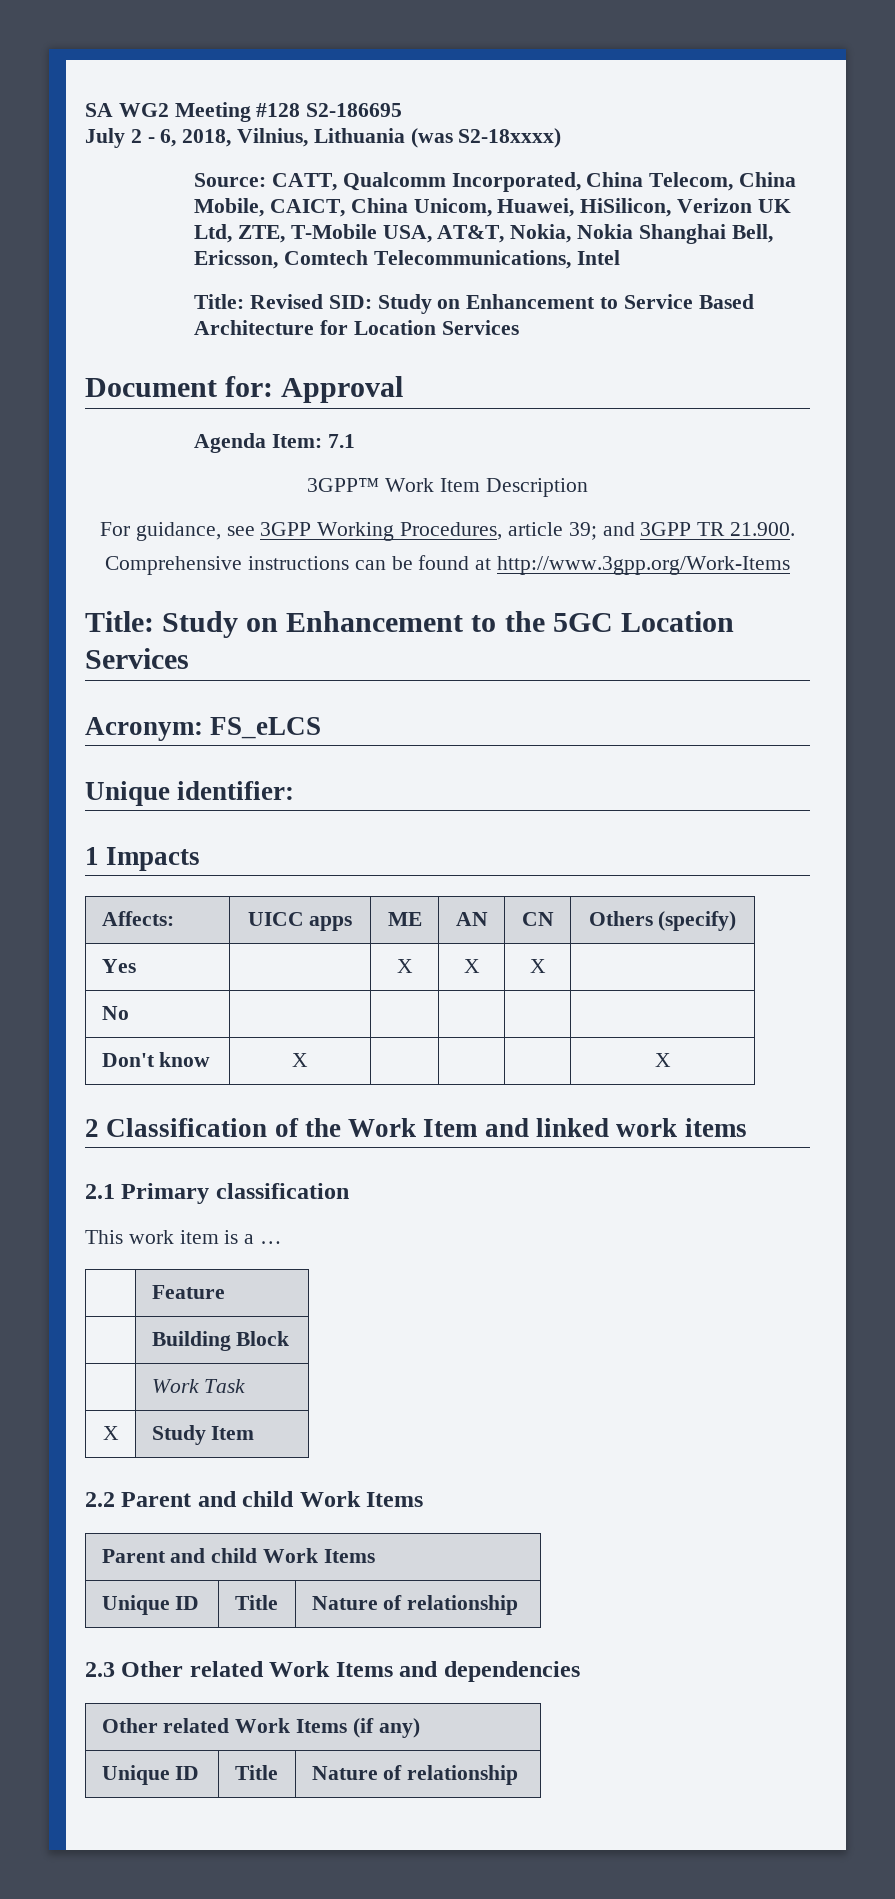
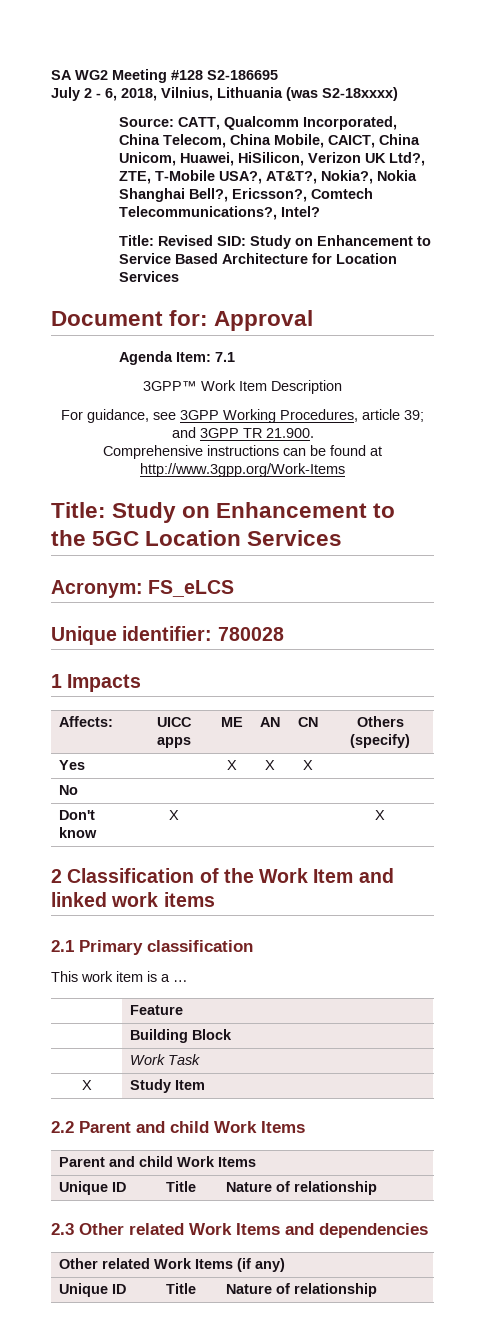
[194,224,233,243] Ltd, -> [388,152,425,166] Ltd?,
[382,224,773,244] [194,250,620,269] USA, AT&T, Nokia, Nokia Shanghai Bell, Ericsson, Comtech Telecommunications, Intel -> [218,170,417,184] [118,188,373,202] [118,206,320,220] USA?, AT&T?, Nokia?, Nokia Shanghai Bell?, Ericsson?, Comtech Telecommunications?, Intel?
(295, 790) none -> [217,627,284,641] 780028

